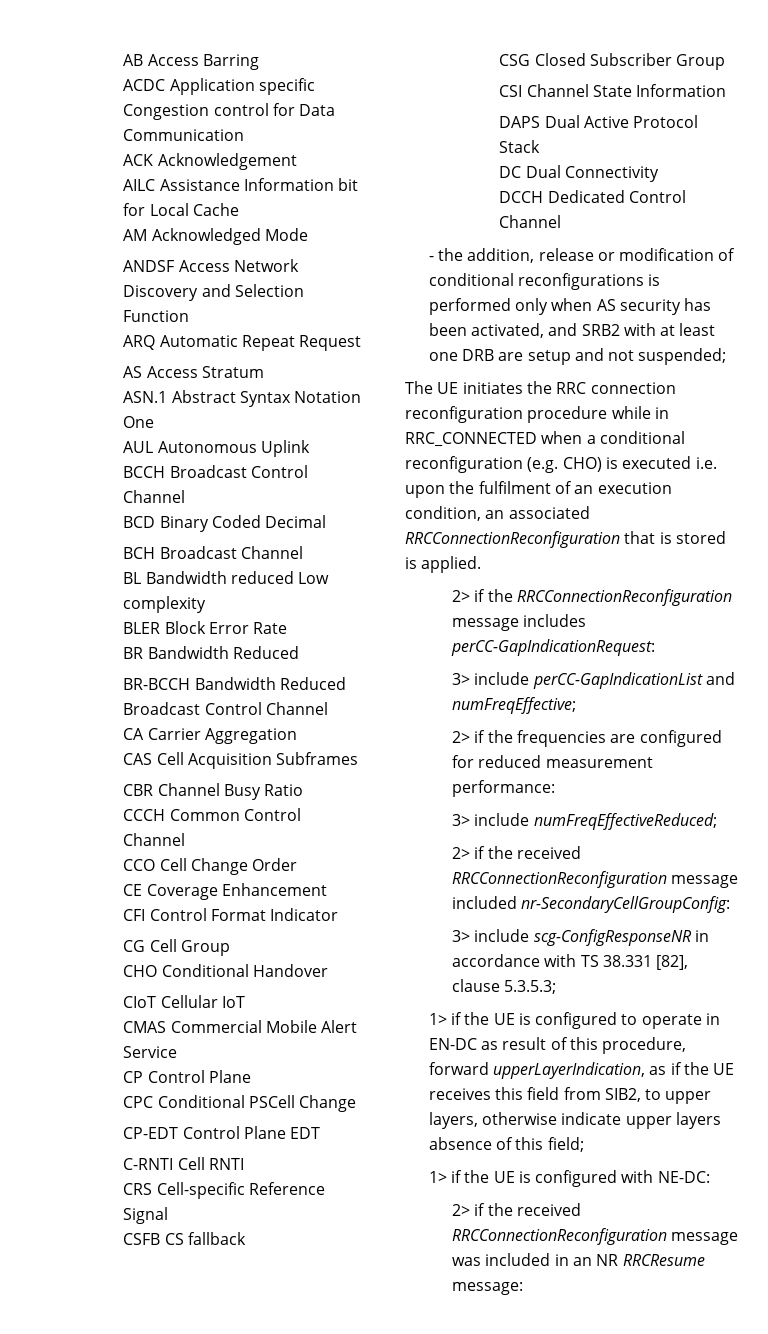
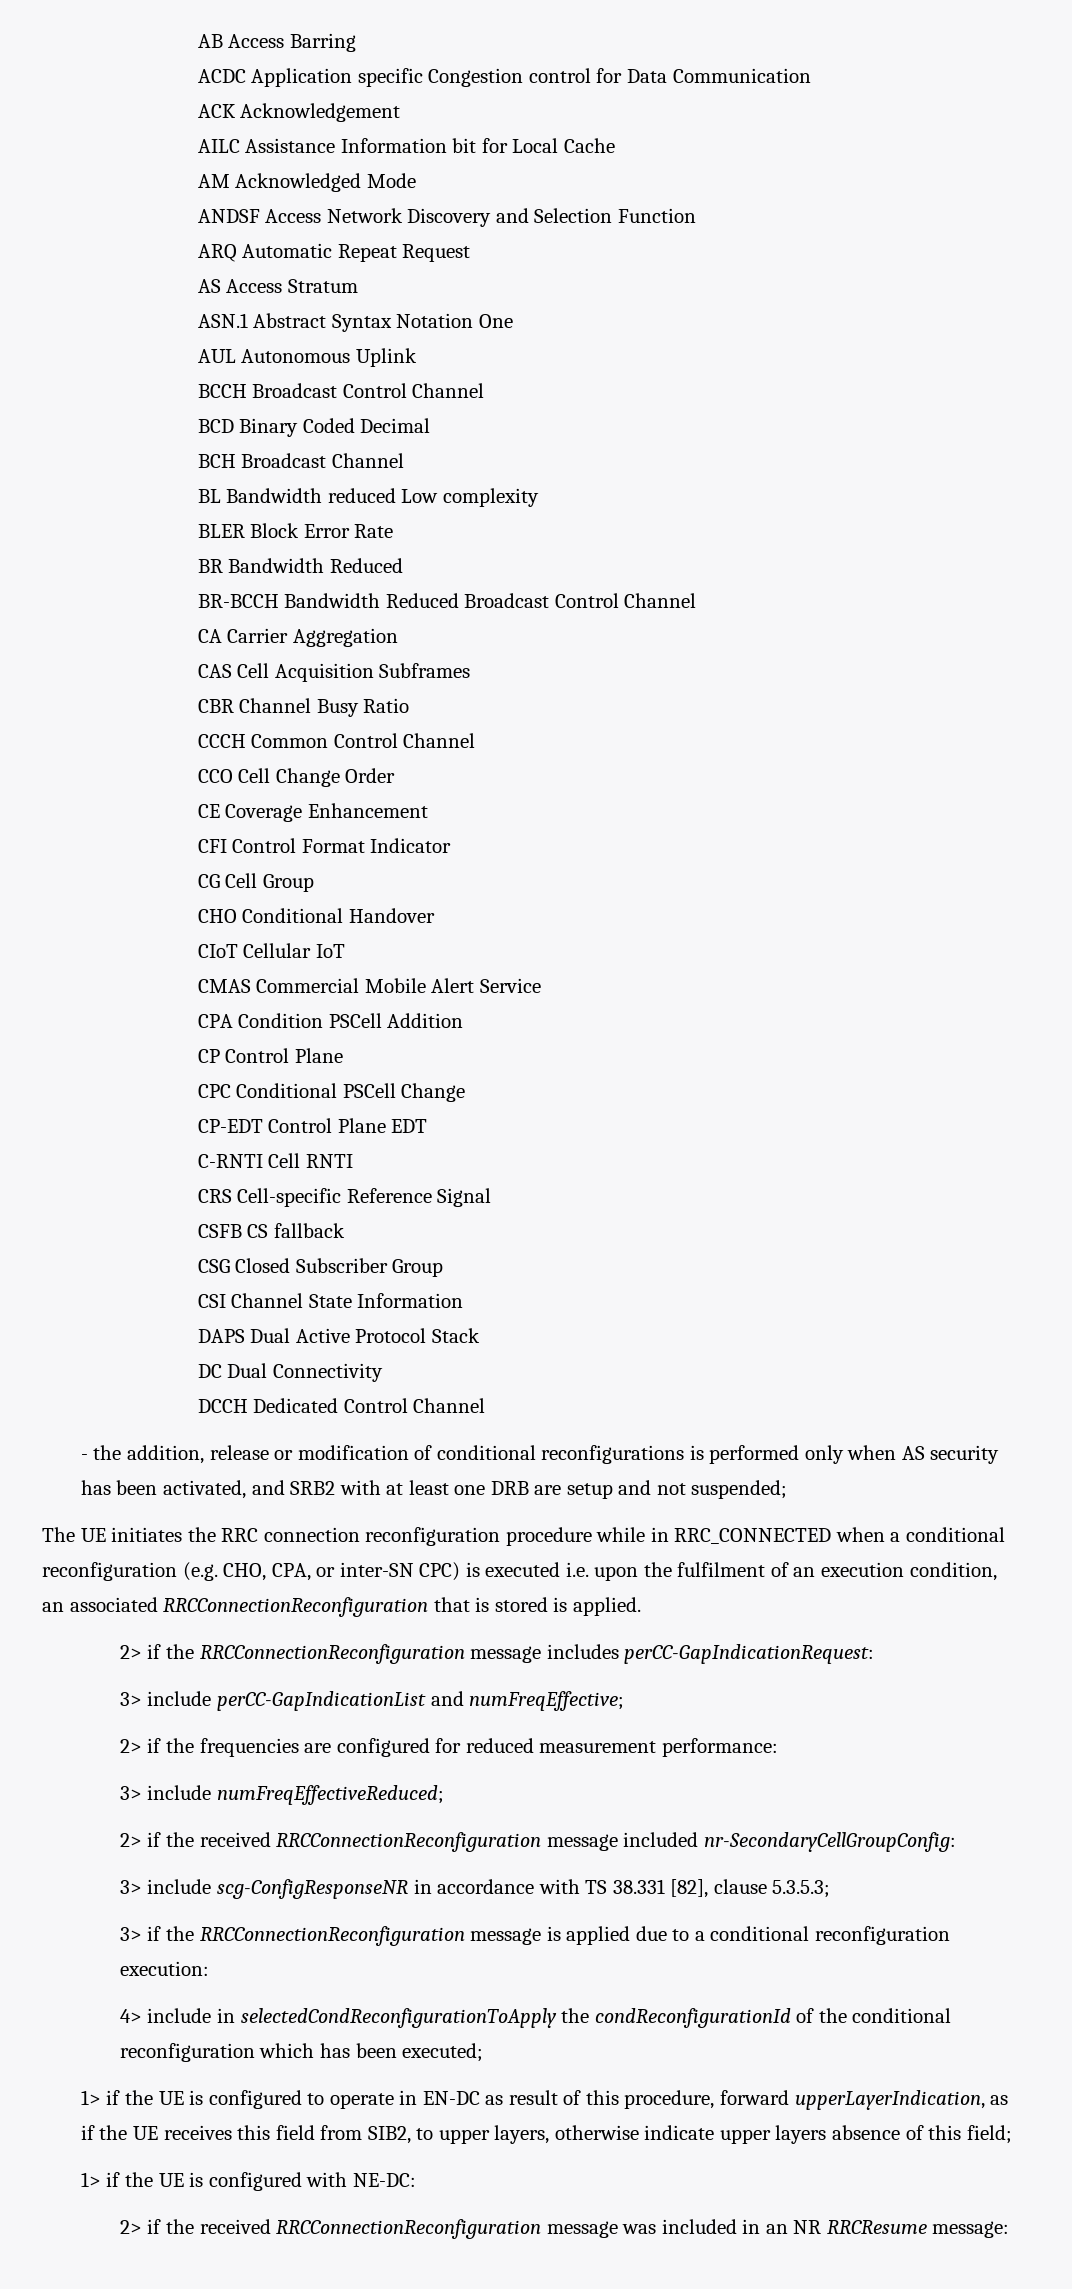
(178, 1052) none -> [197,1013,464,1028] // CPA Condition PSCell Addition
[562,457,602,472] CHO) -> [223,1562,461,1581] CHO, CPA, or inter-SN CPC)
(557, 987) none -> [119,1926,950,1946] [119,1961,209,1976] [119,2008,952,2028] [119,2043,484,2062] // 3> if the RRCConnectionReconfiguration message is applied due to a conditional reconfiguration execution: // 4> include in selectedCondReconfigurationToApply the condReconfigurationId of the conditional reconfiguration which has been executed;

